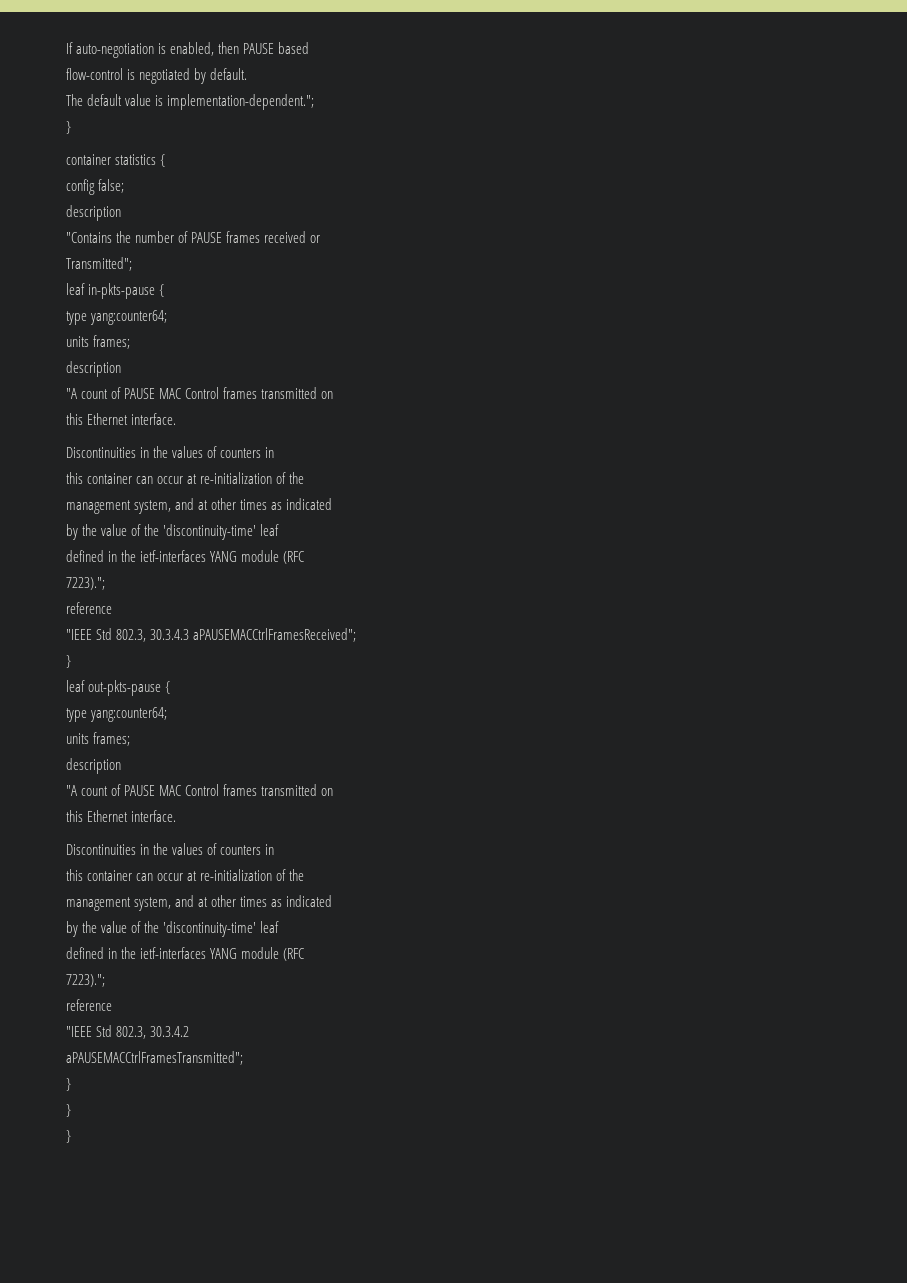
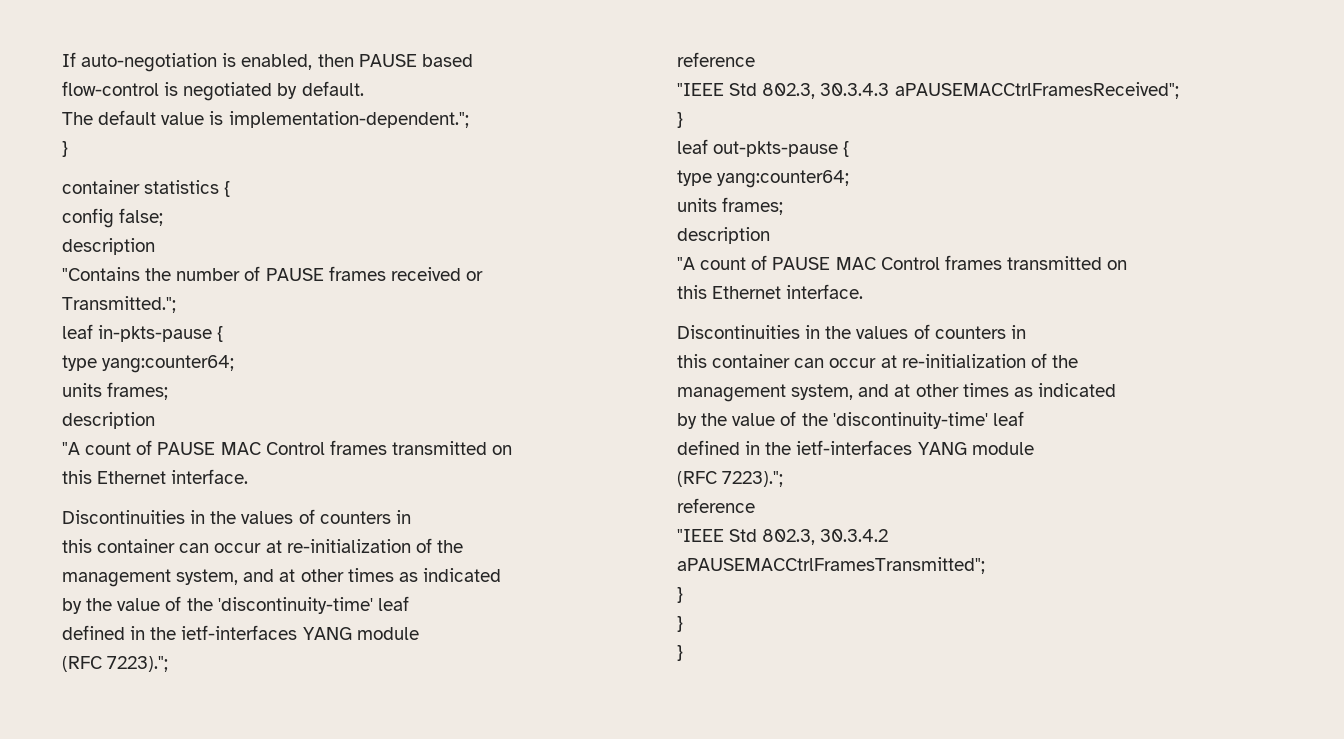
[66,257,132,271] Transmitted"; -> [62,296,176,313] Transmitted.";
[283,551,305,564] (RFC // -> [62,656,102,672] // (RFC
[283,948,305,961] (RFC // -> [677,471,717,487] // (RFC

